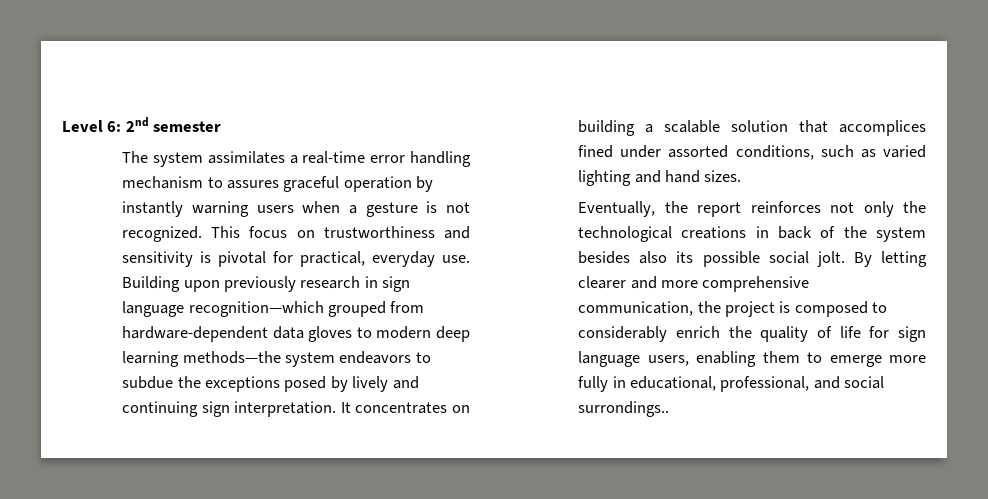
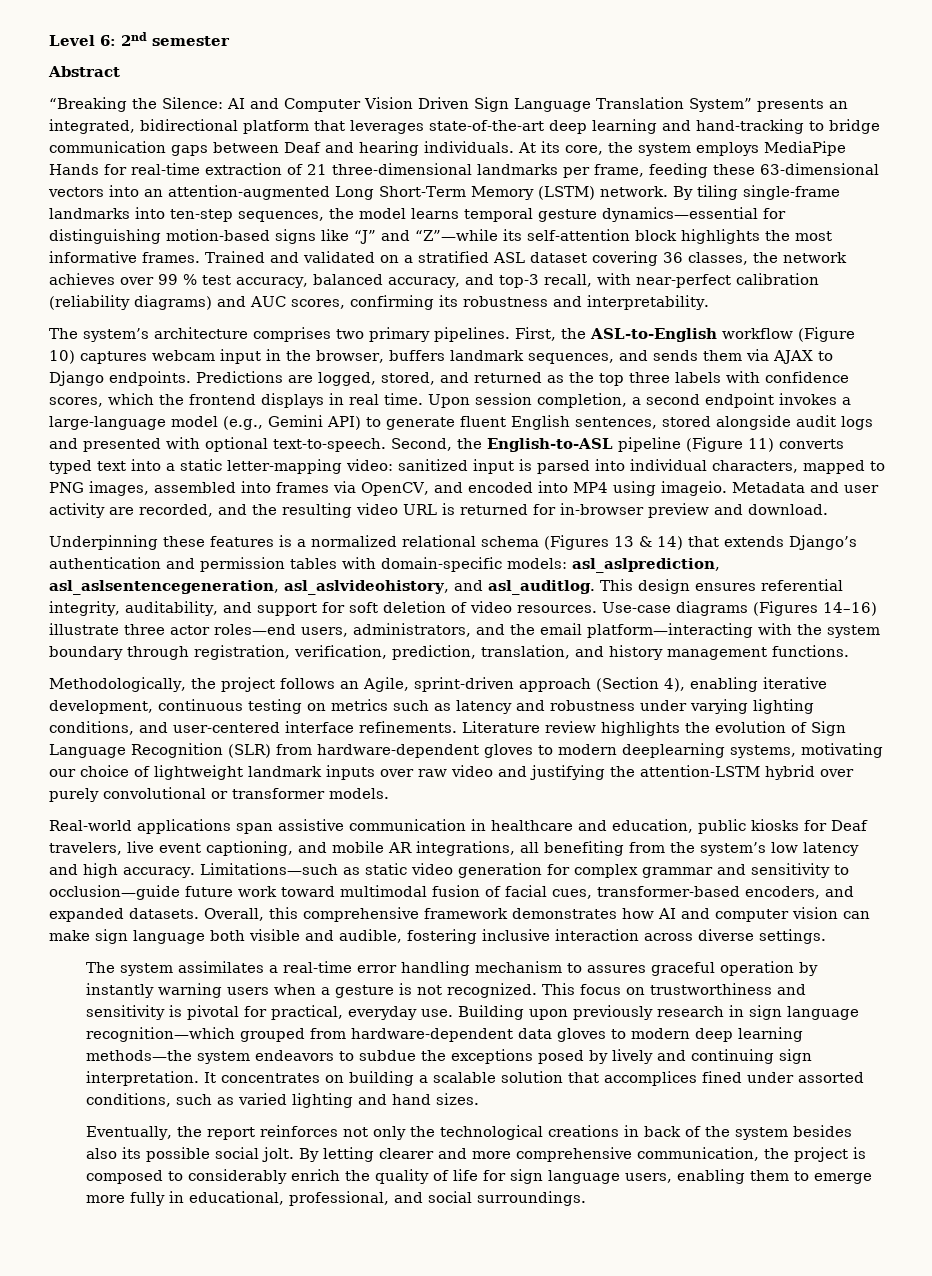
(222, 126) none -> [48,66,120,77] [49,97,848,112] [49,119,880,134] [49,141,846,156] [49,163,879,178] [48,185,840,200] [49,207,786,222] [49,229,832,244] [49,251,847,266] [49,273,819,288] [49,295,709,310] [49,327,855,342] [49,349,833,364] [49,371,849,386] [49,393,851,408] [49,415,873,430] [49,437,844,452] [49,459,885,474] [49,481,879,496] [49,503,828,518] [49,535,857,550] [49,557,720,573] [49,579,843,595] [49,601,877,616] [49,623,880,638] [49,645,849,660] [49,677,827,692] [49,699,814,714] [49,721,846,736] [49,743,883,758] [49,765,854,780] [49,787,389,802] [49,819,868,834] [49,841,859,856] [49,863,849,878] [49,885,854,900] [49,907,870,922] [49,929,826,944] // Abstract // “Breaking the Silence: AI and Computer Vision Driven Sign Language Translation System” presents an integrated, bidirectional platform that leverages state-of-the-art deep learning and hand‐tracking to bridge communication gaps between Deaf and hearing individuals. At its core, the system employs MediaPipe Hands for real-time extraction of 21 three‐dimensional landmarks per frame, feeding these 63‐dimensional vectors into an attention‐augmented Long Short-Term Memory (LSTM) network. By tiling single‐frame landmarks into ten-step sequences, the model learns temporal gesture dynamics—essential for distinguishing motion‐based signs like “J” and “Z”—while its self-attention block highlights the most informative frames. Trained and validated on a stratified ASL dataset covering 36 classes, the network achieves over 99 % test accuracy, balanced accuracy, and top-3 recall, with near‐perfect calibration (reliability diagrams) and AUC scores, confirming its robustness and interpretability. // The system’s architecture comprises two primary pipelines. First, the ASL-to-English workflow (Figure 10) captures webcam input in the browser, buffers landmark sequences, and sends them via AJAX to Django endpoints. Predictions are logged, stored, and returned as the top three labels with confidence scores, which the frontend displays in real time. Upon session completion, a second endpoint invokes a large‐language model (e.g., Gemini API) to generate fluent English sentences, stored alongside audit logs and presented with optional text-to-speech. Second, the English-to-ASL pipeline (Figure 11) converts typed text into a static letter‐mapping video: sanitized input is parsed into individual characters, mapped to PNG images, assembled into frames via OpenCV, and encoded into MP4 using imageio. Metadata and user activity are recorded, and the resulting video URL is returned for in-browser preview and download. // Underpinning these features is a normalized relational schema (Figures 13 & 14) that extends Django’s authentication and permission tables with domain-specific models: asl_aslprediction, asl_aslsentencegeneration, asl_aslvideohistory, and asl_auditlog. This design ensures referential integrity, auditability, and support for soft deletion of video resources. Use-case diagrams (Figures 14–16) illustrate three actor roles—end users, administrators, and the email platform—interacting with the system boundary through registration, verification, prediction, translation, and history management functions. // Methodologically, the project follows an Agile, sprint-driven approach (Section 4), enabling iterative development, continuous testing on metrics such as latency and robustness under varying lighting conditions, and user-centered interface refinements. Literature review highlights the evolution of Sign Language Recognition (SLR) from hardware-dependent gloves to modern deeplearning systems, motivating our choice of lightweight landmark inputs over raw video and justifying the attention-LSTM hybrid over purely convolutional or transformer models. // Real-world applications span assistive communication in healthcare and education, public kiosks for Deaf travelers, live event captioning, and mobile AR integrations, all benefiting from the system’s low latency and high accuracy. Limitations—such as static video generation for complex grammar and sensitivity to occlusion—guide future work toward multimodal fusion of facial cues, transformer-based encoders, and expanded datasets. Overall, this comprehensive framework demonstrates how AI and computer vision can make sign language both visible and audible, fostering inclusive interaction across diverse settings.
[578,401,670,417] surrondings.. -> [477,1191,587,1206] surroundings.

